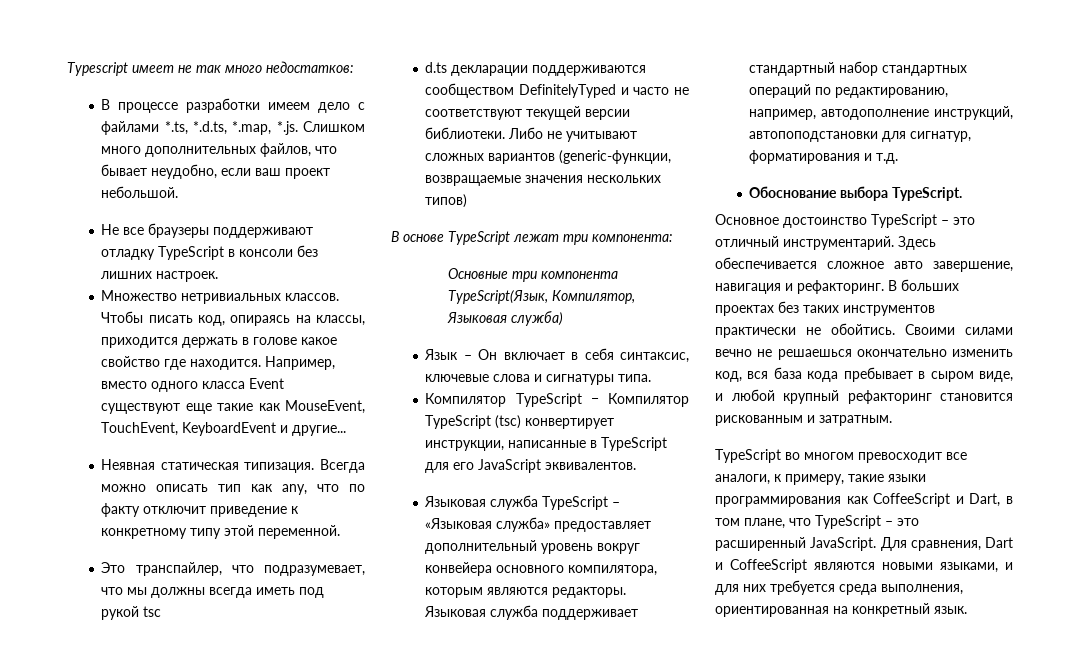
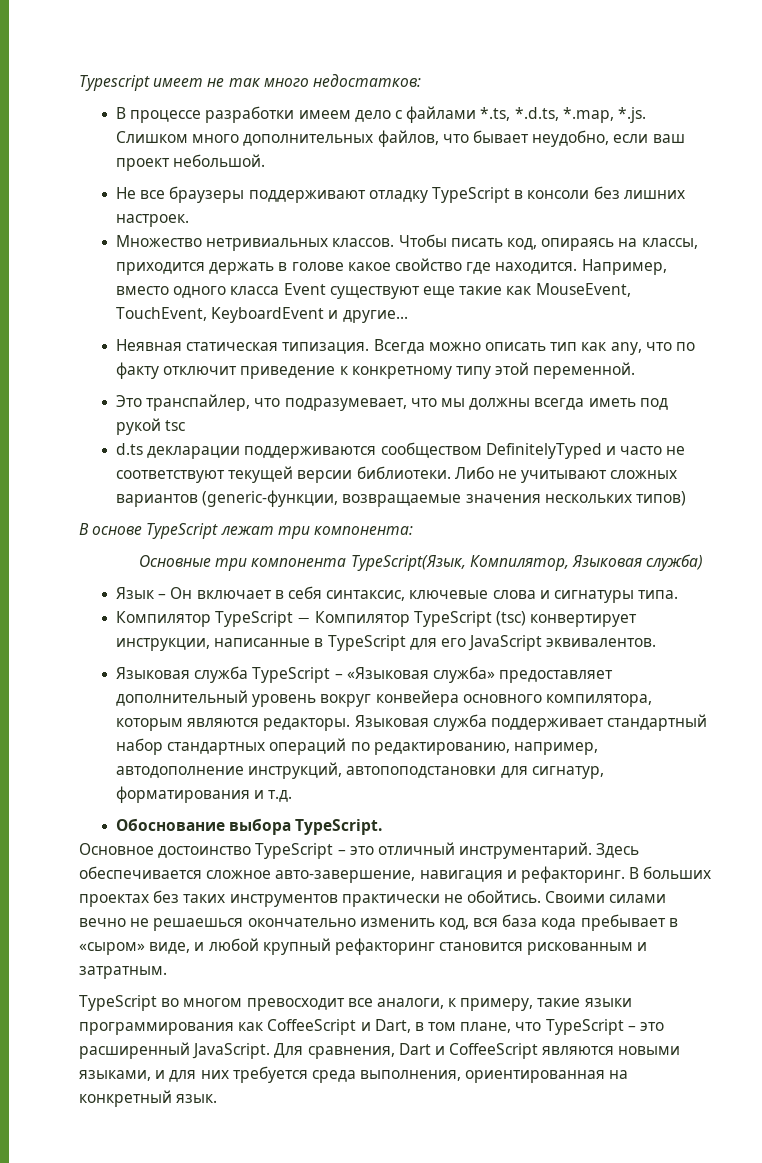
[894,261,1013,272] авто завершение, -> [275,870,416,883] авто-завершение,
[930,371,974,382] сыром -> [79,942,145,955] «сыром»

